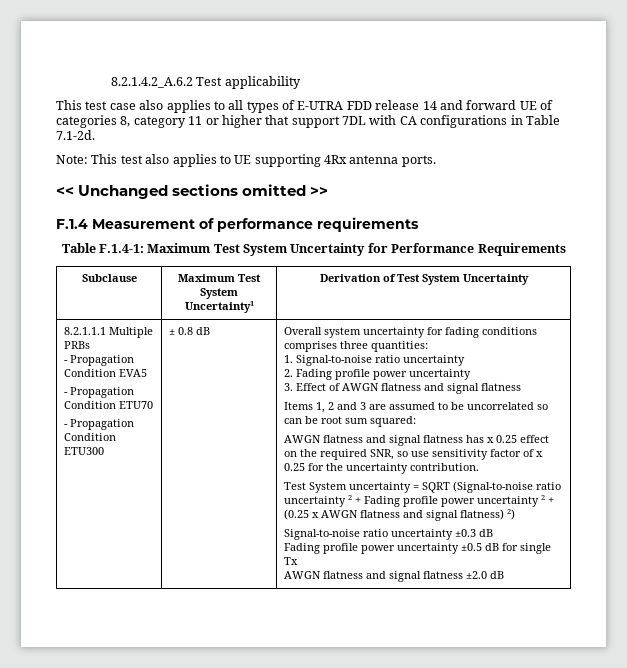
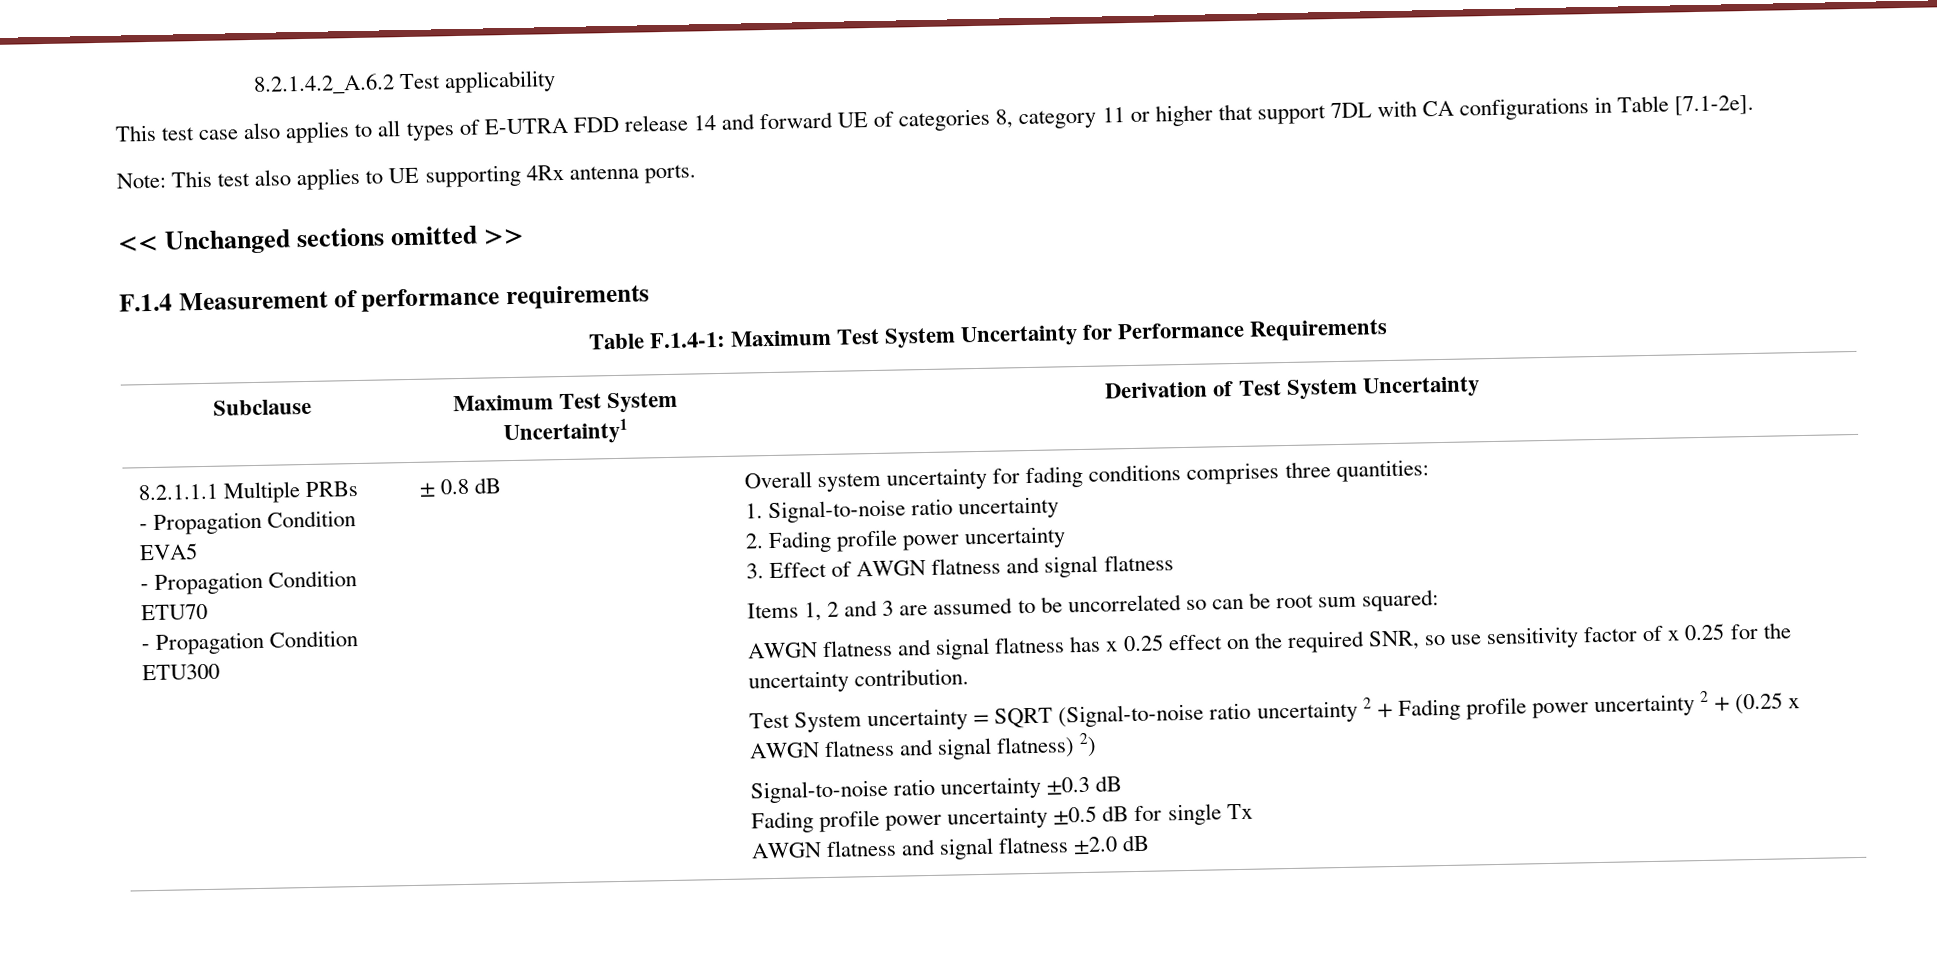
[56,130,95,140] 7.1-2d. -> [1674,94,1755,116] [7.1-2e].

